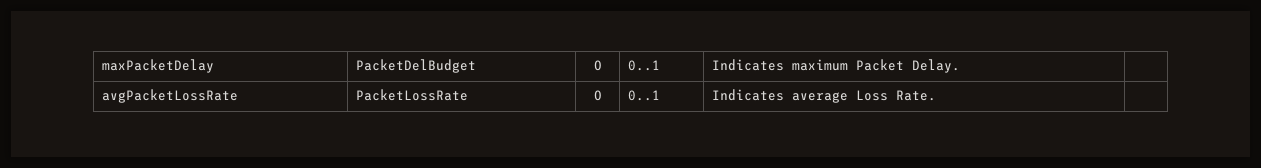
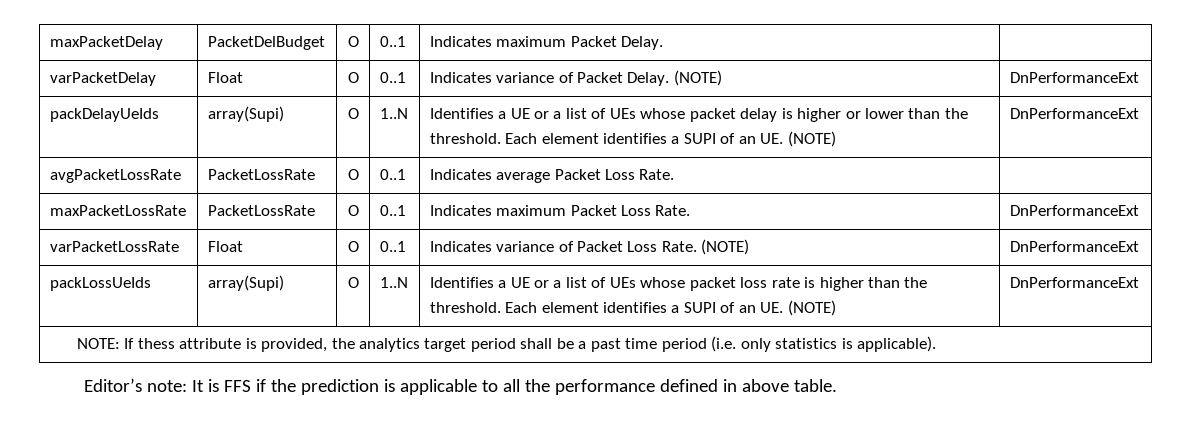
(961, 66) none -> [49,72,156,86] [207,72,243,83] [347,72,359,83] [379,72,406,83] [429,70,722,86] [1009,72,1139,83] [49,108,159,122] [207,106,284,122] [347,108,359,119] [379,108,408,119] [429,108,968,122] [429,131,836,147] [1009,108,1139,119] // varPacketDelay | Float | O | 0..1 | Indicates variance of Packet Delay. (NOTE) | DnPerformanceExt // packDelayUeIds | array(Supi) | O | 1..N | Identifies a UE or a list of UEs whose packet delay is higher or lower than the threshold. Each element identifies a SUPI of an UE. (NOTE) | DnPerformanceExt
[856,90,937,101] Loss Rate. | -> [554,169,675,180] [49,205,186,216] [207,205,315,216] [347,205,359,216] [379,205,406,216] [429,205,691,216] [1009,205,1139,216] [49,241,179,252] [207,241,243,252] [347,241,359,252] [379,241,406,252] [429,239,750,255] [1009,241,1139,252] [49,277,151,291] [207,275,284,291] [347,277,359,288] [379,277,408,288] [429,277,928,291] [429,300,836,316] [1009,277,1139,288] [76,336,936,352] [84,378,838,395] Packet Loss Rate. | // maxPacketLossRate | PacketLossRate | O | 0..1 | Indicates maximum Packet Loss Rate. | DnPerformanceExt // varPacketLossRate | Float | O | 0..1 | Indicates variance of Packet Loss Rate. (NOTE) | DnPerformanceExt // packLossUeIds | array(Supi) | O | 1..N | Identifies a UE or a list of UEs whose packet loss rate is higher than the threshold. Each element identifies a SUPI of an UE. (NOTE) | DnPerformanceExt // NOTE: If thess attribute is provided, the analytics target period shall be a past time period (i.e. only statistics is applicable). // Editor’s note: It is FFS if the prediction is applicable to all the performance defined in above table.

